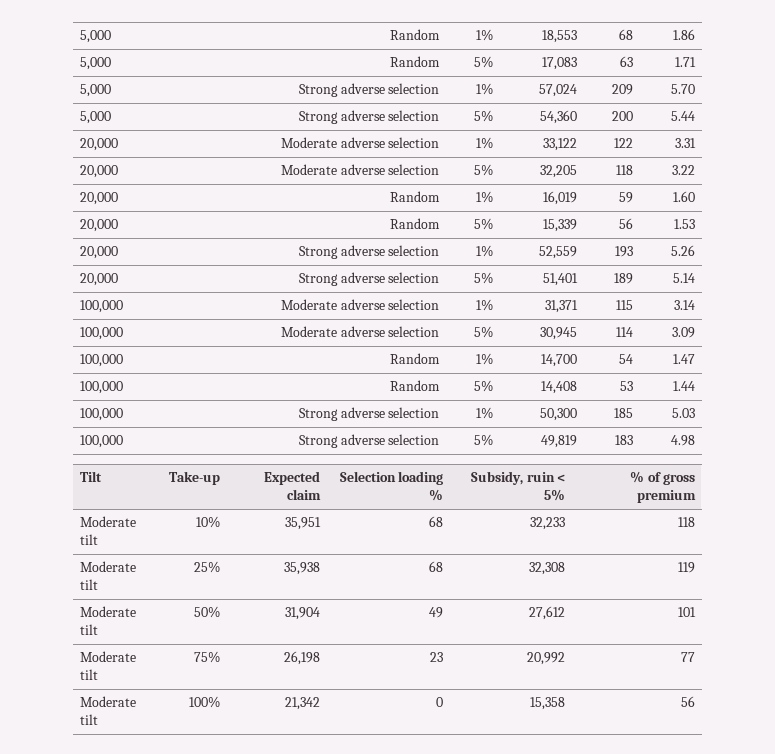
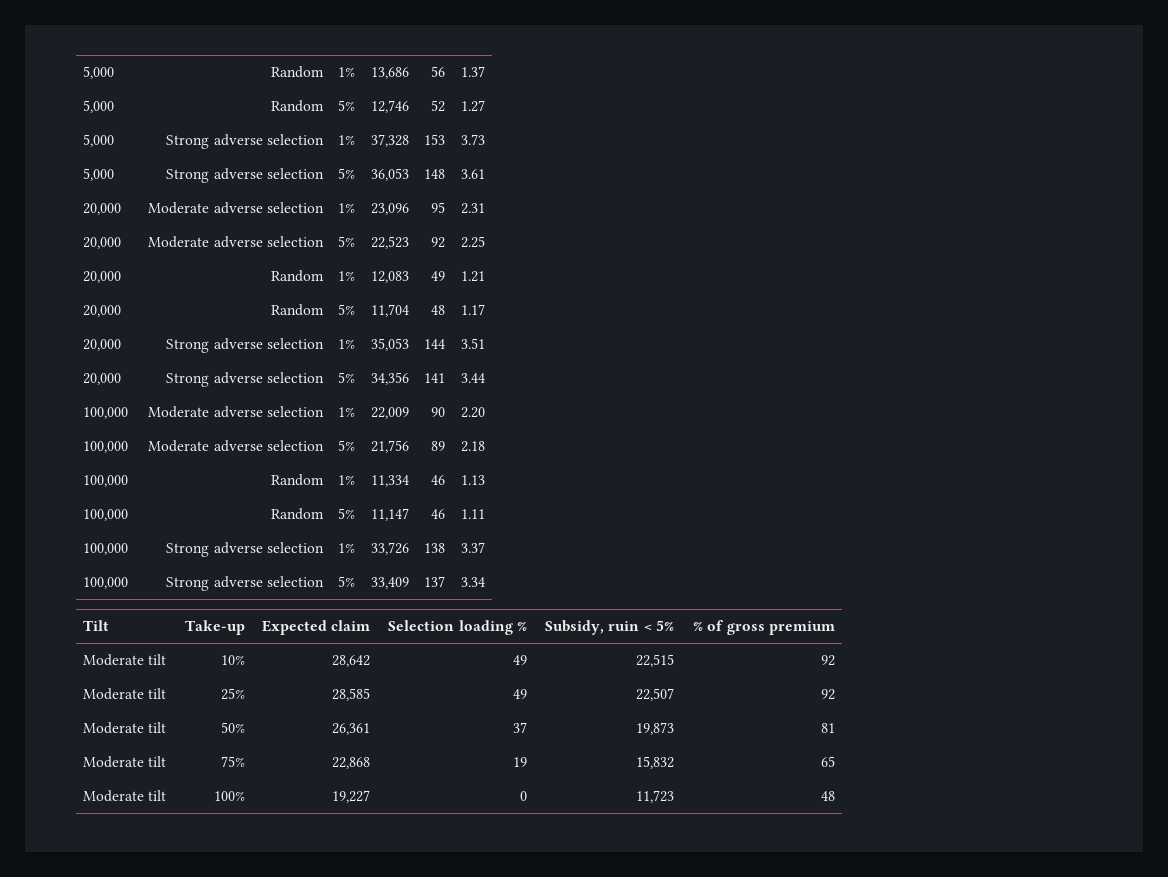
[542,30,578,43] [619,29,634,40] [673,29,696,40] 18,553 | 68 | 1.86 -> [370,67,409,79] [430,66,445,77] [460,66,485,77] 13,686 | 56 | 1.37
[542,57,578,70] [620,56,634,67] [675,57,697,67] 17,083 | 63 | 1.71 -> [370,100,409,113] [430,100,445,112] [460,100,485,112] 12,746 | 52 | 1.27
[539,84,578,97] [612,84,634,95] [671,84,696,94] 57,024 | 209 | 5.70 -> [370,134,409,147] [423,134,445,145] [460,134,485,145] 37,328 | 153 | 3.73
[540,110,578,124] [612,111,634,121] [671,111,696,121] 54,360 | 200 | 5.44 -> [370,168,409,181] [423,169,445,179] [460,169,485,179] 36,053 | 148 | 3.61
[543,138,578,151] [614,138,634,148] [675,138,697,148] 33,122 | 122 | 3.31 -> [370,203,409,215] [430,202,445,213] [460,203,485,214] 23,096 | 95 | 2.31
[540,165,578,178] [616,165,634,175] [672,165,696,175] 32,205 | 118 | 3.22 -> [370,236,409,249] [430,237,445,248] [460,236,485,248] 22,523 | 92 | 2.25
[543,191,578,205] [619,192,634,203] [673,191,696,202] 16,019 | 59 | 1.60 -> [370,271,409,283] [430,271,445,281] [460,271,485,282] 12,083 | 49 | 1.21
[543,219,578,232] [619,218,634,229] [674,219,696,229] 15,339 | 56 | 1.53 -> [370,304,409,317] [430,305,445,315] [460,304,485,315] 11,704 | 48 | 1.17
[539,246,578,259] [615,246,634,257] [671,245,696,256] 52,559 | 193 | 5.26 -> [370,338,409,351] [423,339,445,349] [460,338,485,349] 35,053 | 144 | 3.51
[543,273,579,286] [614,273,634,284] [673,273,696,283] 51,401 | 189 | 5.14 -> [370,372,409,385] [423,373,445,383] [460,373,485,383] 34,356 | 141 | 3.44
[545,300,579,313] [616,300,634,310] [674,300,696,310] 31,371 | 115 | 3.14 -> [370,407,409,419] [430,407,445,417] [460,407,485,418] 22,009 | 90 | 2.20
[540,327,578,340] [616,327,634,337] [672,327,696,338] 30,945 | 114 | 3.09 -> [370,440,409,453] [430,441,445,451] [460,441,485,452] 21,756 | 89 | 2.18
[541,354,578,367] [619,354,634,364] [673,354,696,364] 14,700 | 54 | 1.47 -> [370,475,409,487] [430,475,445,485] [460,475,485,485] 11,334 | 46 | 1.13
[541,381,578,394] [620,381,634,391] [673,381,696,391] 14,408 | 53 | 1.44 -> [370,508,409,521] [430,509,445,519] [460,509,485,519] 11,147 | 46 | 1.11
[540,408,578,421] [614,408,634,418] [672,408,696,418] 50,300 | 185 | 5.03 -> [370,542,409,555] [423,543,445,553] [460,542,485,553] 33,726 | 138 | 3.37
[541,435,578,448] [615,435,634,445] [671,435,696,446] 49,819 | 183 | 4.98 -> [370,577,409,589] [423,576,445,587] [460,577,485,587] 33,409 | 137 | 3.34
[285,517,322,530] [429,516,444,527] [530,517,566,530] [678,517,696,527] 35,951 | 68 | 32,233 | 118 -> [331,655,370,667] [512,655,527,665] [635,654,674,667] [820,655,835,666] 28,642 | 49 | 22,515 | 92
[284,562,321,575] [429,561,444,572] [529,562,566,575] [678,562,696,573] 35,938 | 68 | 32,308 | 119 -> [331,688,370,701] [512,689,527,699] [635,688,674,701] [820,689,835,700] 28,585 | 49 | 22,507 | 92
[285,607,321,620] [429,607,444,618] [529,606,566,620] [678,607,697,617] 31,904 | 49 | 27,612 | 101 -> [331,723,370,735] [512,722,527,733] [635,722,674,735] [820,723,835,733] 26,361 | 37 | 19,873 | 81
[284,651,321,665] [430,652,444,662] [527,652,566,665] [681,652,696,662] 26,198 | 23 | 20,992 | 77 -> [331,757,370,769] [512,757,527,767] [635,756,674,769] [820,756,835,767] 22,868 | 19 | 15,832 | 65
[285,697,321,710] 21,342 -> [331,790,370,803] 19,227
[530,697,566,710] [681,696,696,707] 15,358 | 56 -> [635,790,674,803] [820,791,835,801] 11,723 | 48

